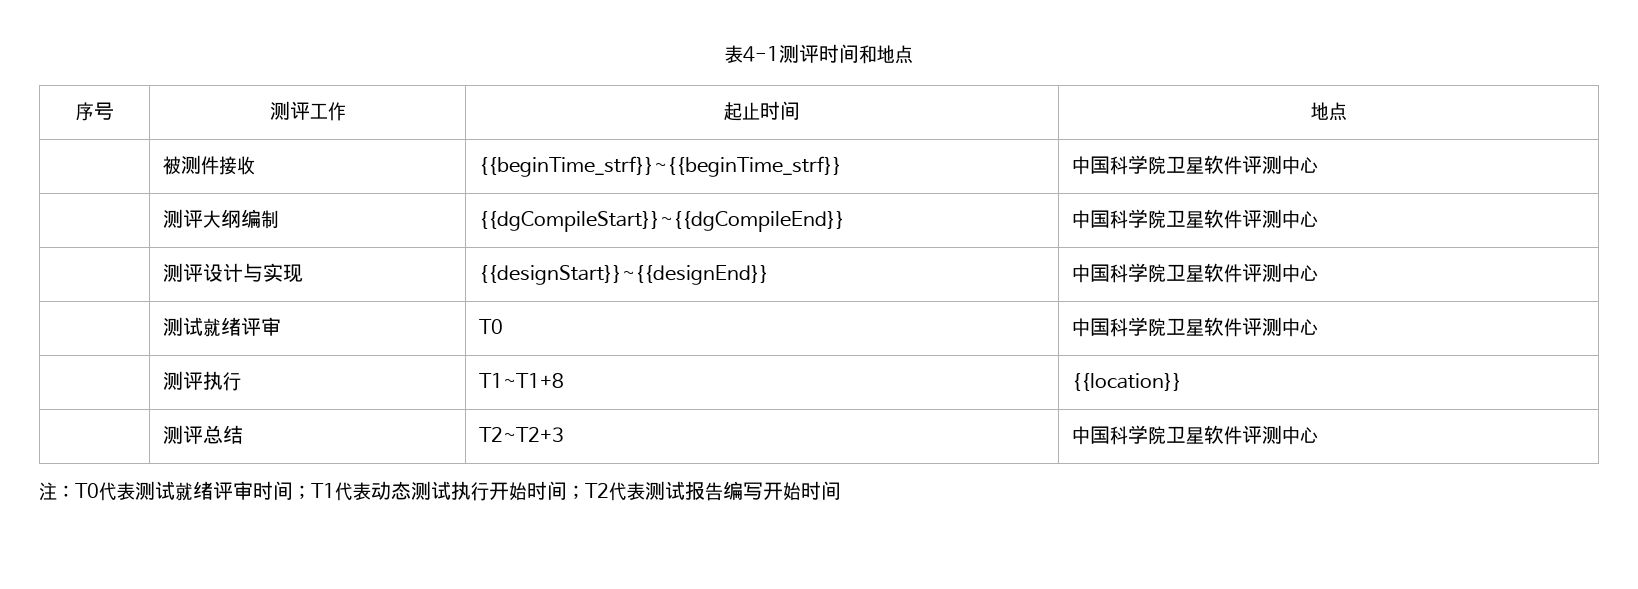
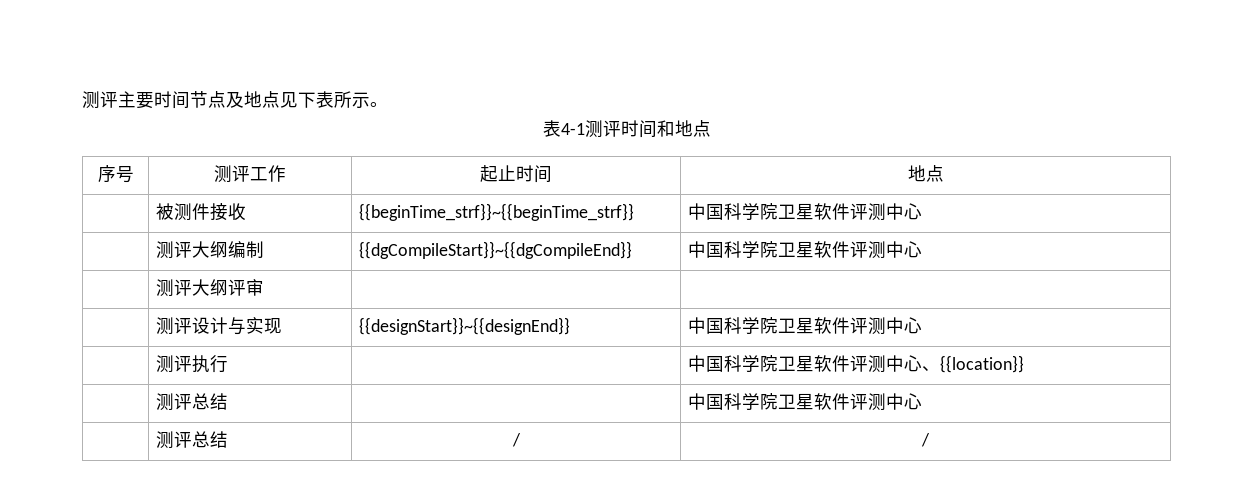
(725, 54) none -> [82,91,388,109] 测评主要时间节点及地点见下表所示。 //
(1318, 219) none -> [155,279,264,297] // | 测评大纲评审 | |
[182,317,281,337] [478,319,503,334] [1071,317,1318,337] [162,371,241,391] [478,373,564,388] [1071,373,1182,391] [162,425,243,444] [478,427,564,442] [1071,425,1318,445] [39,481,841,501] 试就绪评审 | T0 | 中国科学院卫星软件评测中心 // | 测评执行 | T1~T1+8 | {{location}} // | 测评总结 | T2~T2+3 | 中国科学院卫星软件评测中心 // 注：T0代表测试就绪评审时间；T1代表动态测试执行开始时间；T2代表测试报告编写开始时间 -> [173,355,228,373] [687,355,1024,373] [155,393,228,411] [687,393,922,411] [155,431,228,449] [511,433,521,447] [921,433,930,447] 评执行 | | 中国科学院卫星软件评测中心、{{location}} // | 测评总结 | | 中国科学院卫星软件评测中心 // | 测评总结 | / | /

